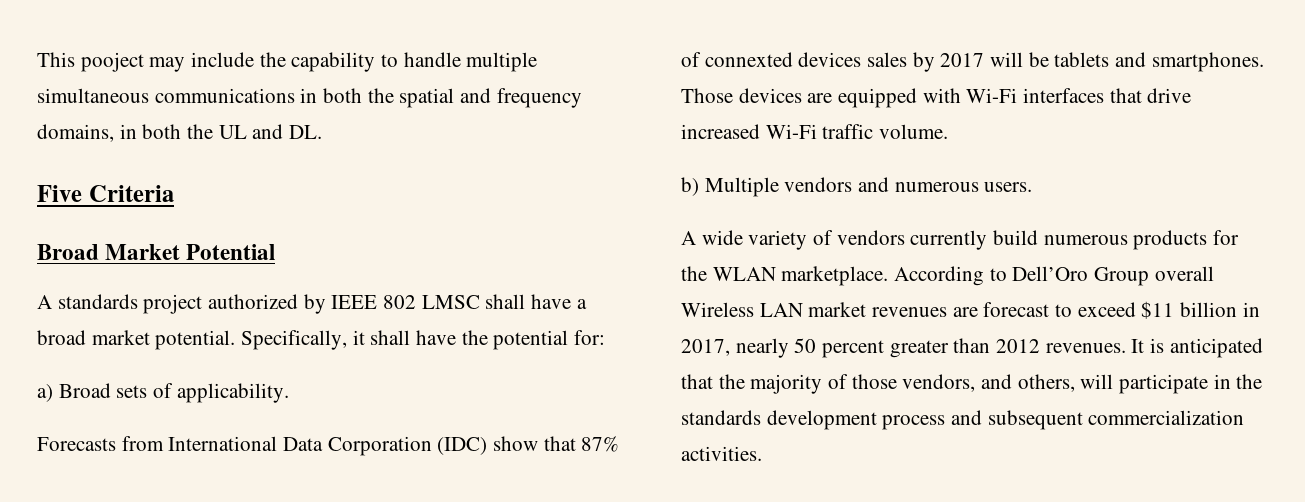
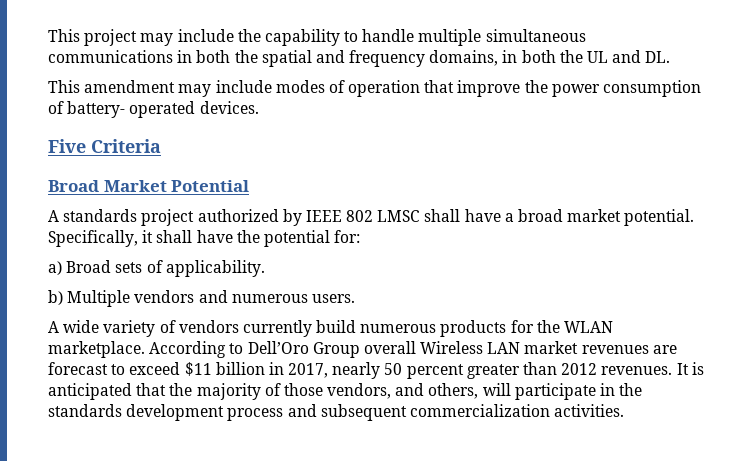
[37,52,144,72] This pooject -> [48,29,138,46] This project
(323, 132) none -> [48,80,702,97] [48,101,259,118] // This amendment may include modes of operation that improve the power consumption of battery- operated devices.
[37,436,620,456] [681,52,1264,72] [681,88,1192,108] [681,124,949,139] // Forecasts from International Data Corporation (IDC) show that 87% of connexted devices sales by 2017 will be tablets and smartphones. Those devices are equipped with Wi-Fi interfaces that drive increased Wi-Fi traffic volume. -> (265, 268) none

